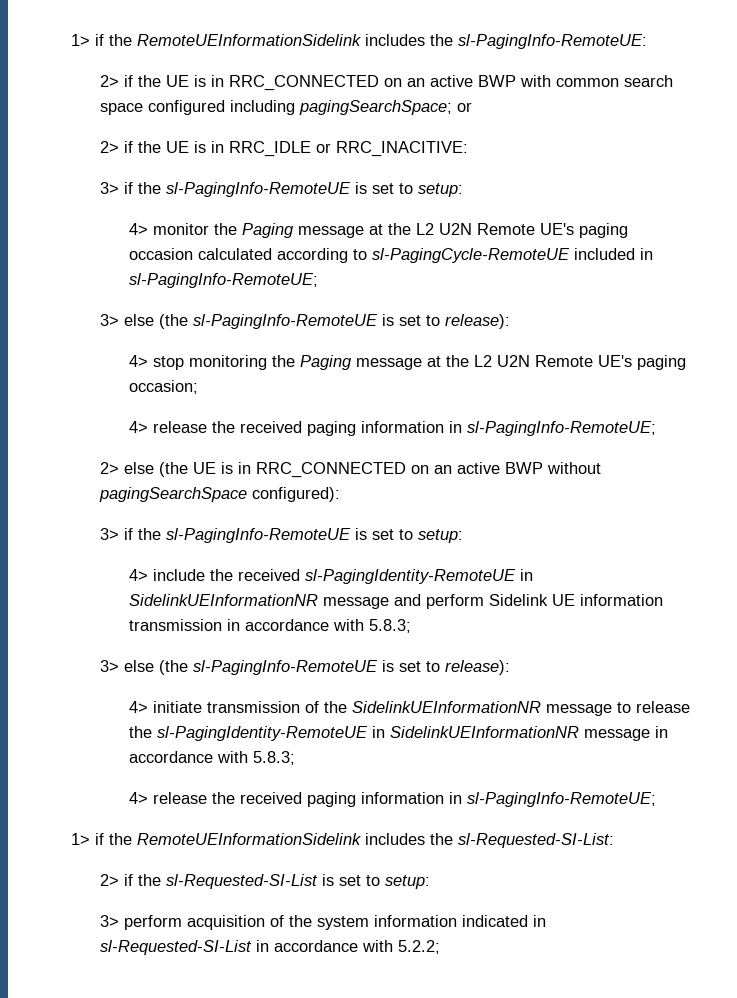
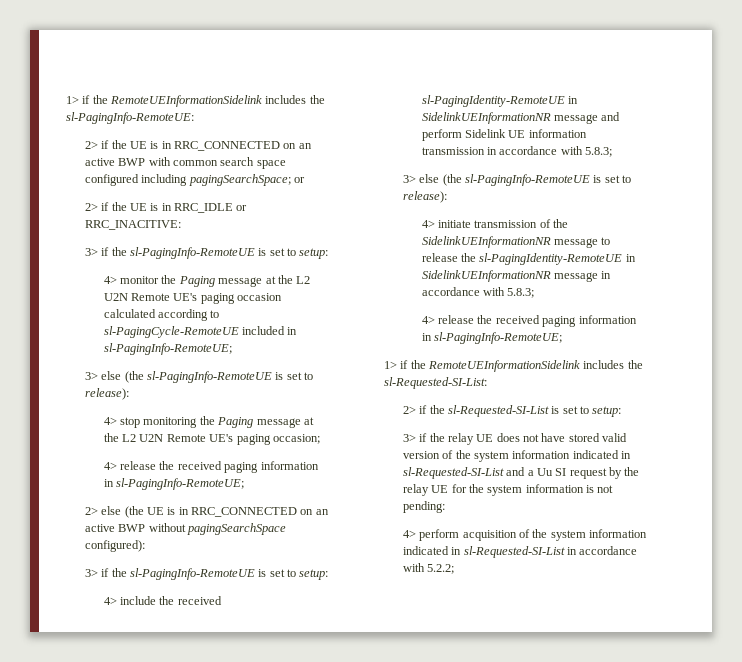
(120, 921) none -> [419,433,628,445] [402,450,632,462] [402,467,640,479] [402,484,614,496] [402,501,445,513] [402,530,416,538] if the relay UE does not have stored valid version of the system information indicated in sl-Requested-SI-List and a Uu SI request by the relay UE for the system information is not pending: // 4>

